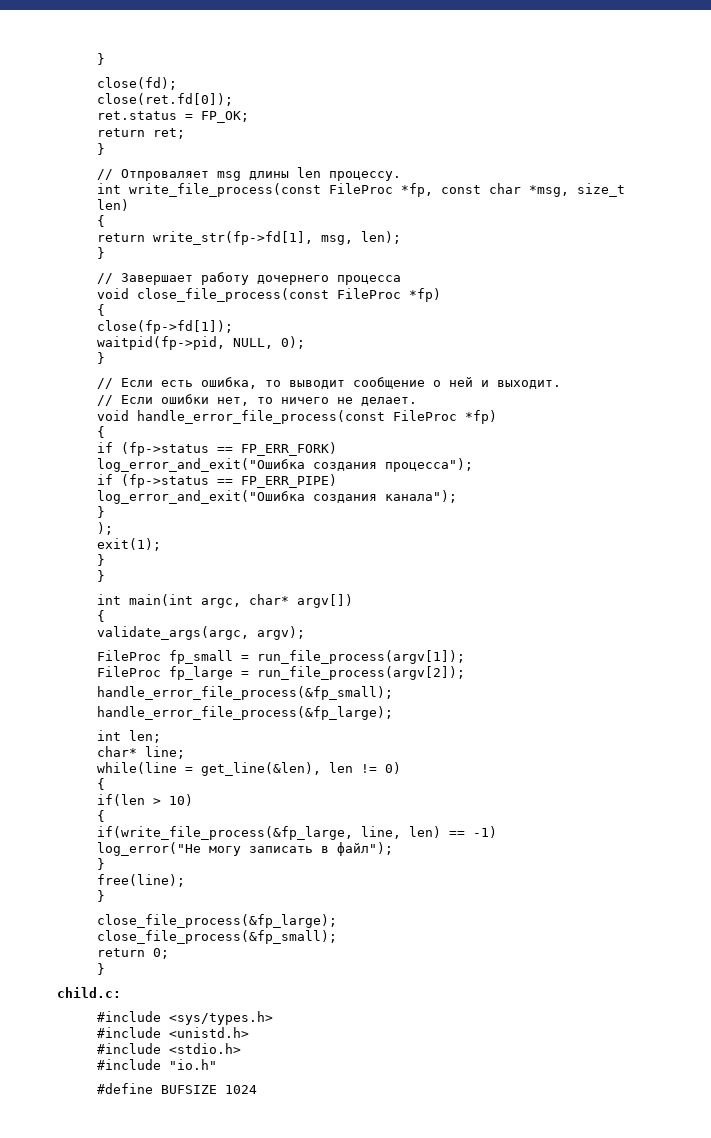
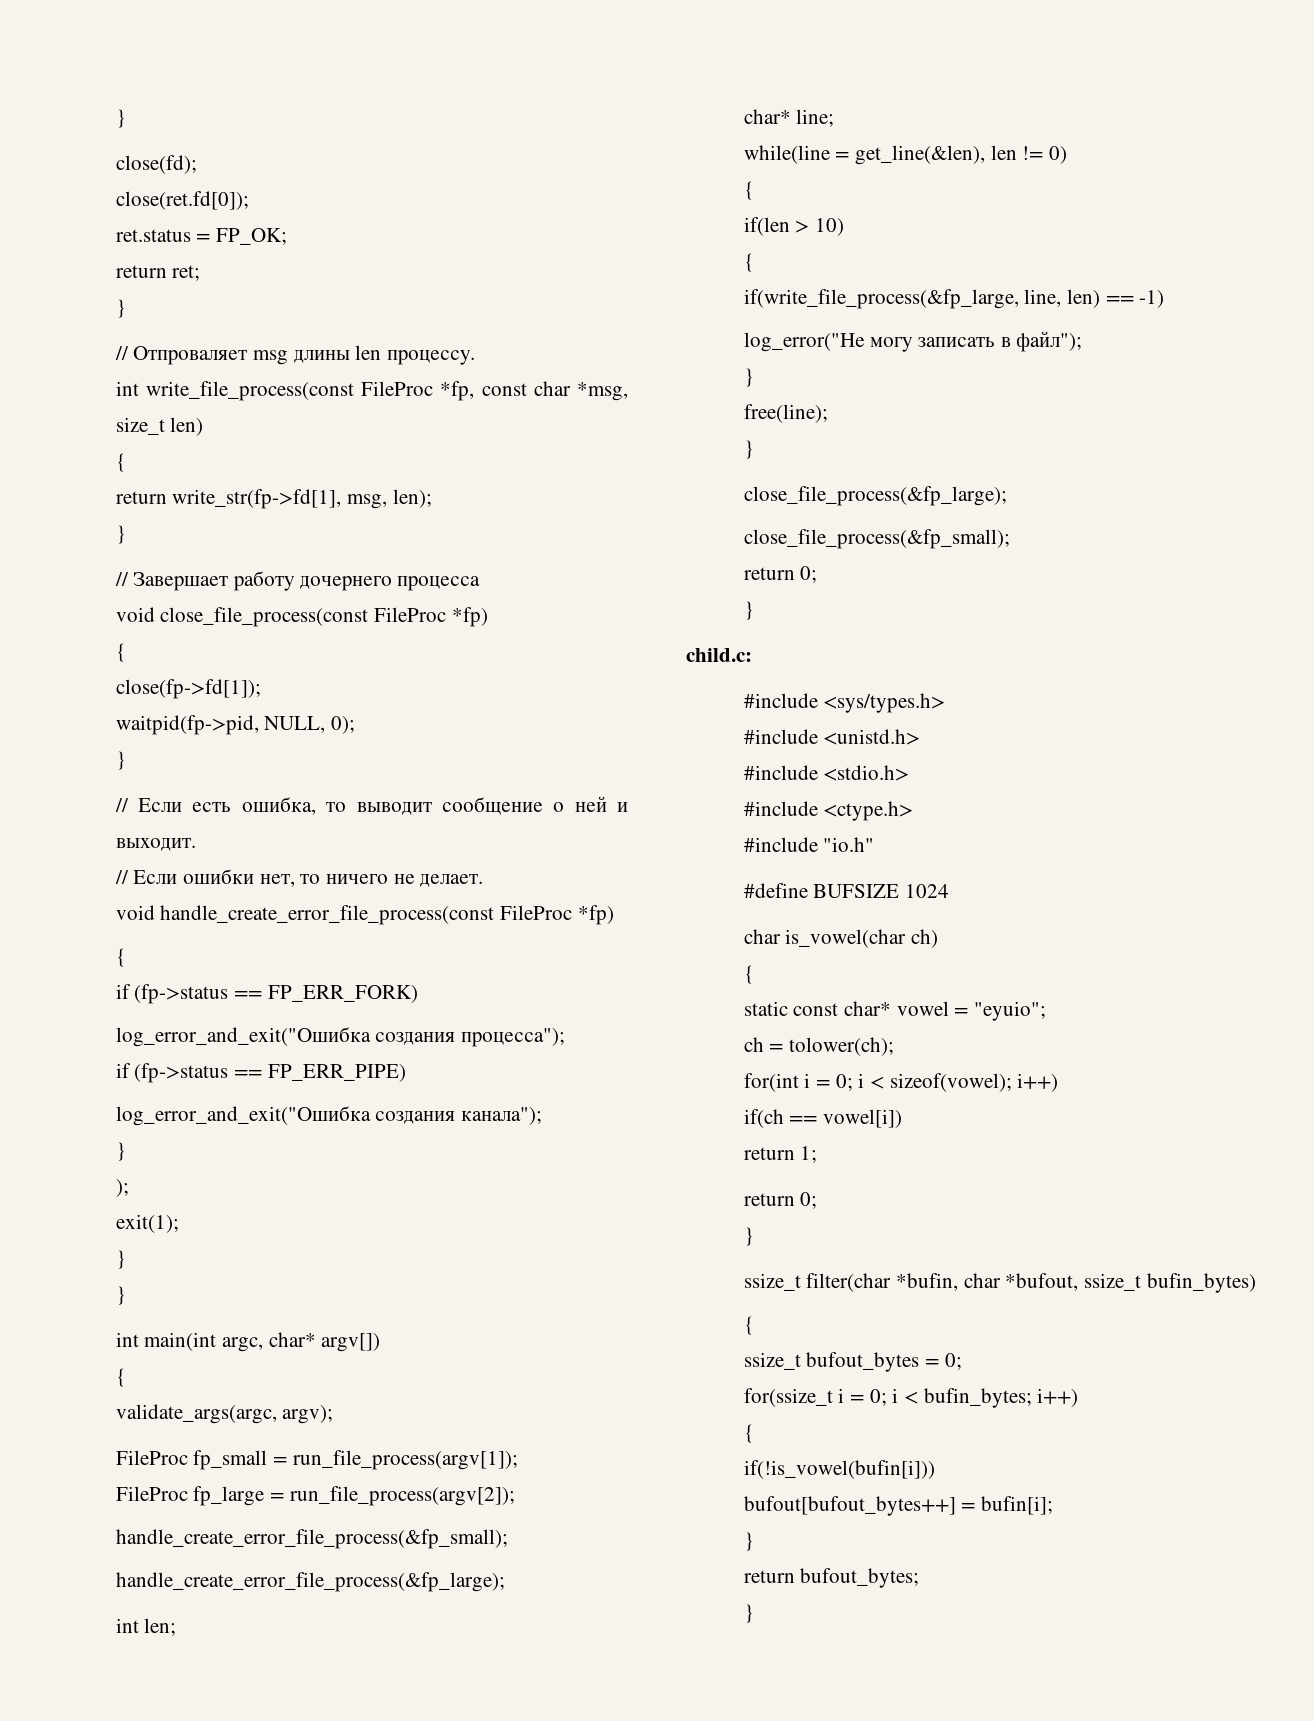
[136,410,385,424] handle_error_file_process(const -> [160,905,495,925] handle_create_error_file_process(const
[96,686,393,700] [96,706,393,720] handle_error_file_process(&fp_small); // handle_error_file_process(&fp_large); -> [115,1529,508,1549] [115,1572,505,1592] handle_create_error_file_process(&fp_small); // handle_create_error_file_process(&fp_large);
(241, 1048) none -> [743,801,914,821] // #include <ctype.h>
(257, 1089) none -> [743,929,939,948] [743,965,754,984] [743,1001,1047,1021] [743,1037,895,1056] [743,1073,1059,1092] [743,1109,903,1128] [743,1146,818,1163] [743,1192,818,1209] [743,1227,754,1246] [743,1273,1256,1293] [743,1316,754,1335] [743,1352,962,1372] [743,1388,1079,1408] [743,1424,754,1443] [743,1460,935,1479] [743,1496,1054,1516] [743,1532,754,1551] [743,1568,920,1588] [743,1604,754,1623] // char is_vowel(char ch) // { // static const char* vowel = "eyuio"; // ch = tolower(ch); // for(int i = 0; i < sizeof(vowel); i++) // if(ch == vowel[i]) // return 1; // return 0; // } // ssize_t filter(char *bufin, char *bufout, ssize_t bufin_bytes) // { // ssize_t bufout_bytes = 0; // for(ssize_t i = 0; i < bufin_bytes; i++) // { // if(!is_vowel(bufin[i])) // bufout[bufout_bytes++] = bufin[i]; // } // return bufout_bytes; // }

